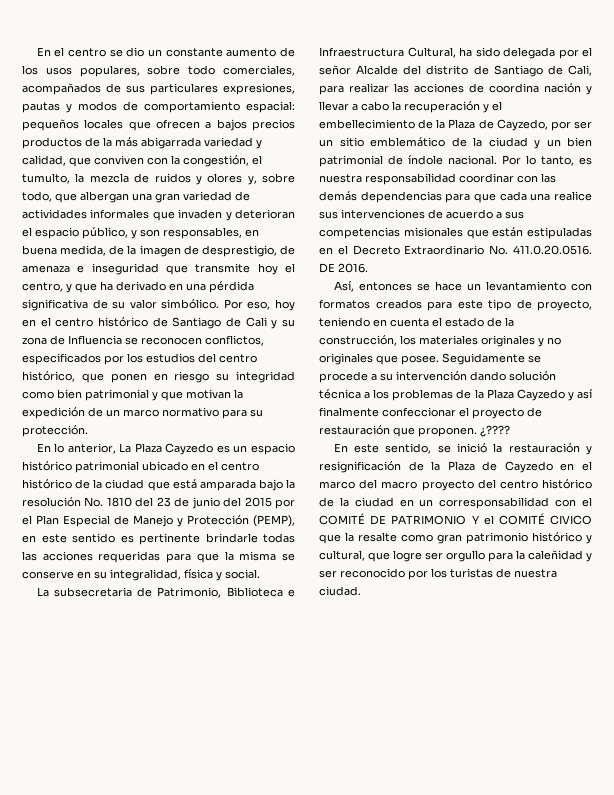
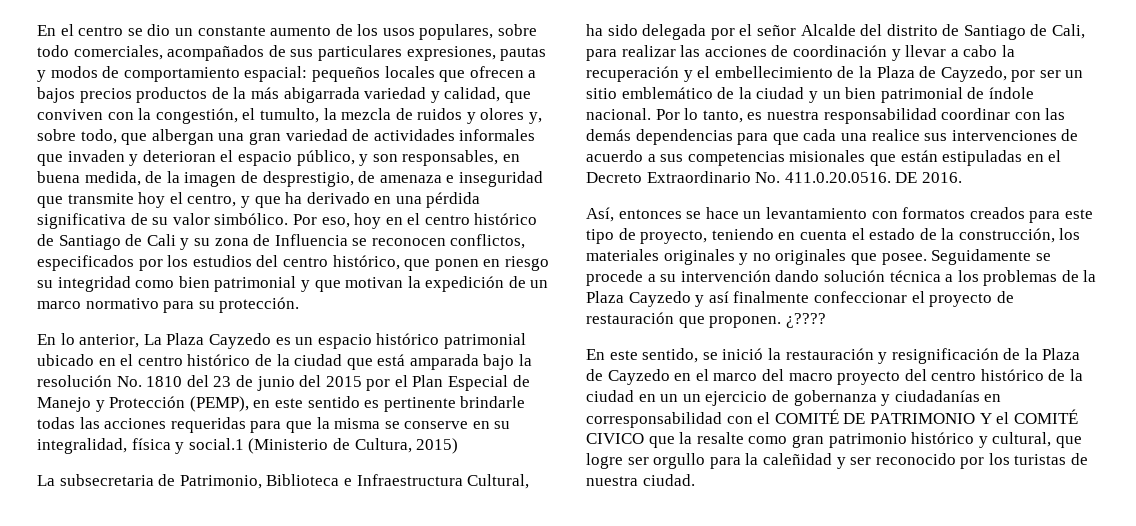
[225,569,260,579] social. -> [188,438,459,454] social.1 (Ministerio de Cultura, 2015)
[489,83,581,93] coordina nación -> [792,45,887,57] coordinación
(434, 503) none -> [682,390,1002,406] un ejercicio de gobernanza y ciudadanías en

